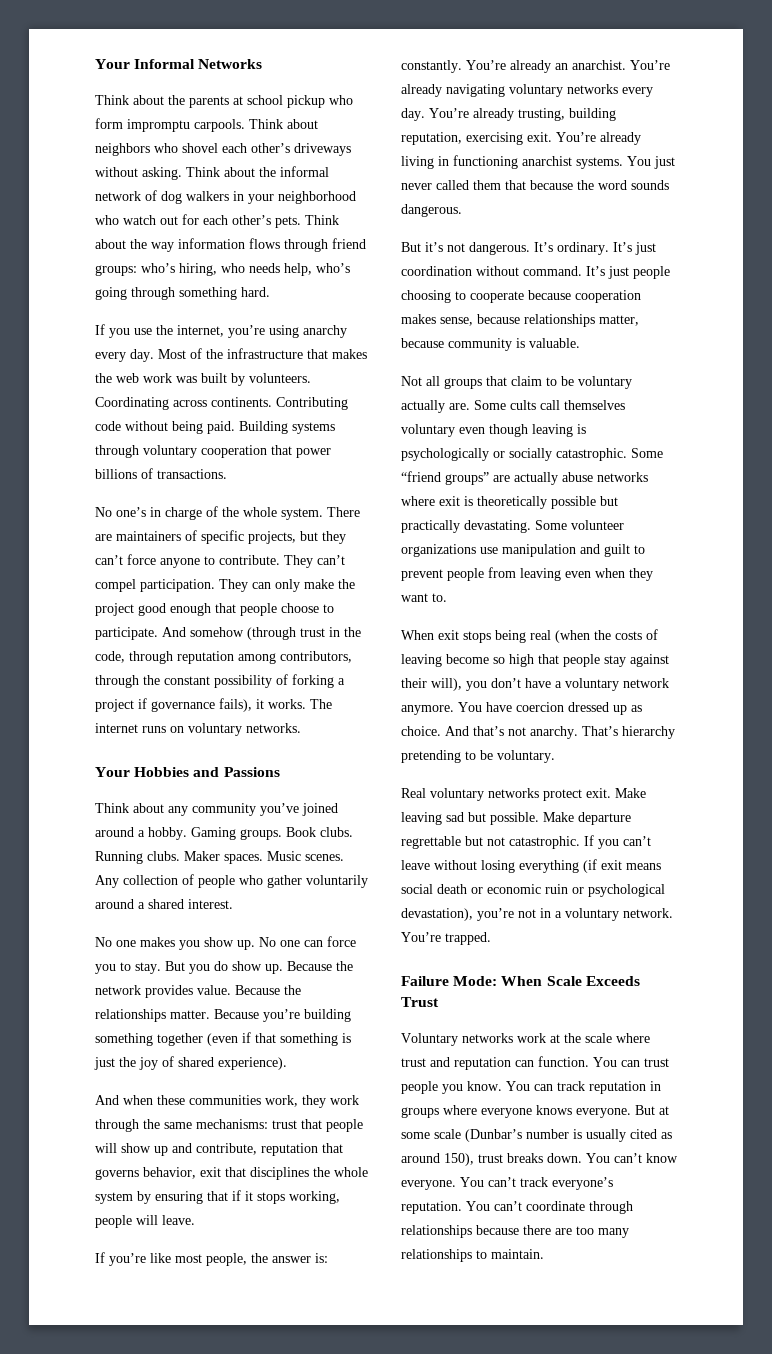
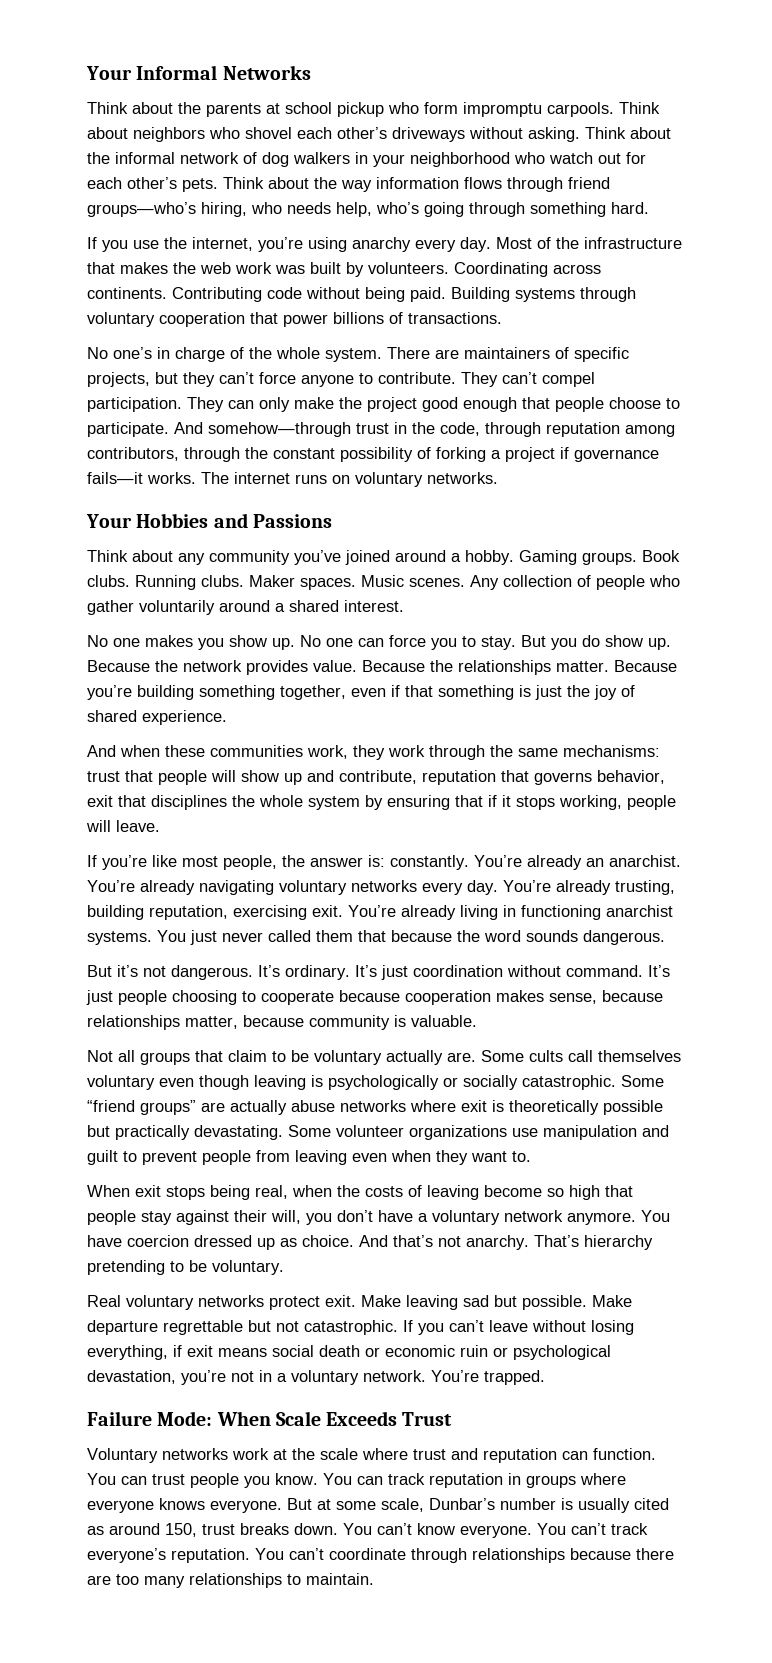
[95,263,175,276] groups: who’s -> [87,202,196,217] groups—who’s
[190,627,296,640] somehow (through -> [208,422,351,437] somehow—through
[219,698,264,712] fails), it -> [87,472,143,484] fails—it
[157,1033,238,1046] together (even -> [280,685,386,700] together, even
[218,1057,287,1070] experience). -> [142,710,227,725] experience.
[530,630,590,643] real (when -> [255,1185,332,1199] real, when
[431,678,462,691] will), -> [271,1210,301,1224] will,
[519,859,597,873] everything (if -> [87,1345,182,1360] everything, if
[401,908,473,921] devastation), -> [87,1370,176,1384] devastation,
[434,1129,522,1142] scale (Dunbar’s -> [381,1498,495,1512] scale, Dunbar’s
[444,1153,474,1166] 150), -> [165,1523,197,1537] 150,

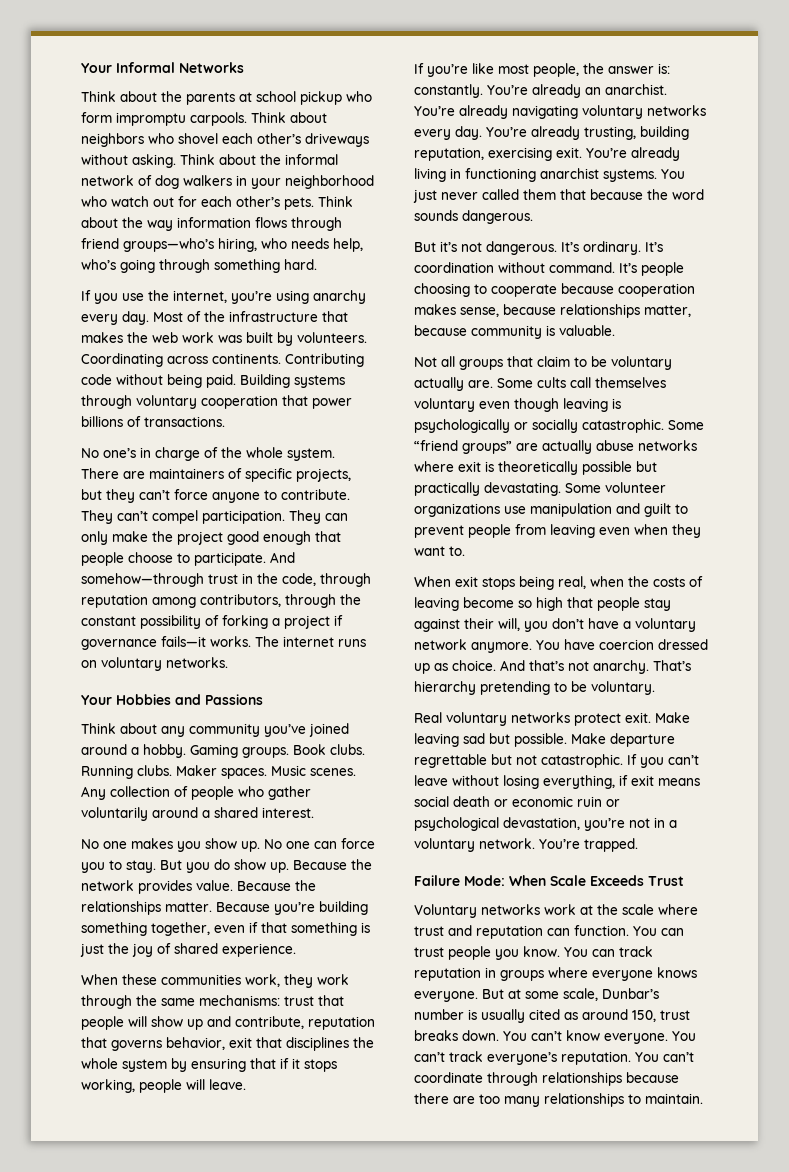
[87,745,160,757] And when -> [81,974,118,985] When
[381,965,408,980] just -> (663, 247) none
[86,990,113,1005] just -> (637, 268) none

